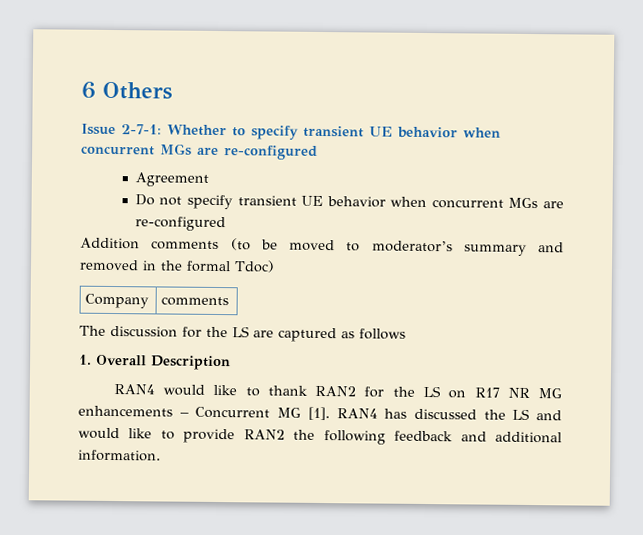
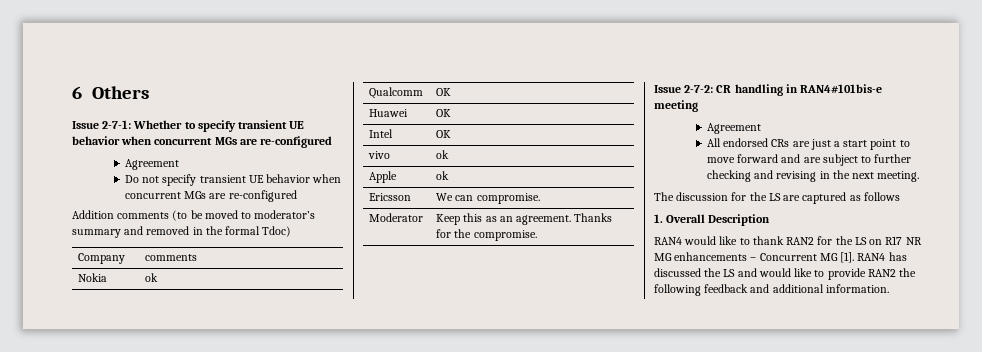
(230, 301) none -> [78,273,108,282] [145,273,159,282] [369,87,424,99] [436,88,452,96] [369,109,409,117] [436,109,452,117] [369,129,394,138] [436,130,452,138] [368,151,391,159] [436,150,450,159] [369,171,398,183] [436,171,450,180] [369,193,412,201] [436,193,540,204] [369,213,424,222] [436,213,613,225] [436,229,537,241] [654,84,883,96] [654,100,698,112] [706,123,761,134] [706,138,910,150] [706,154,912,166] [706,170,920,182] // Nokia | ok // Qualcomm | OK // Huawei | OK // Intel | OK // vivo | ok // Apple | ok // Ericsson | We can compromise. // Moderator | Keep this as an agreement. Thanks for the compromise. // Issue 2-7-2: CR handling in RAN4#101bis-e meeting // Agreement // All endorsed CRs are just a start point to move forward and are subject to further checking and revising in the next meeting.

